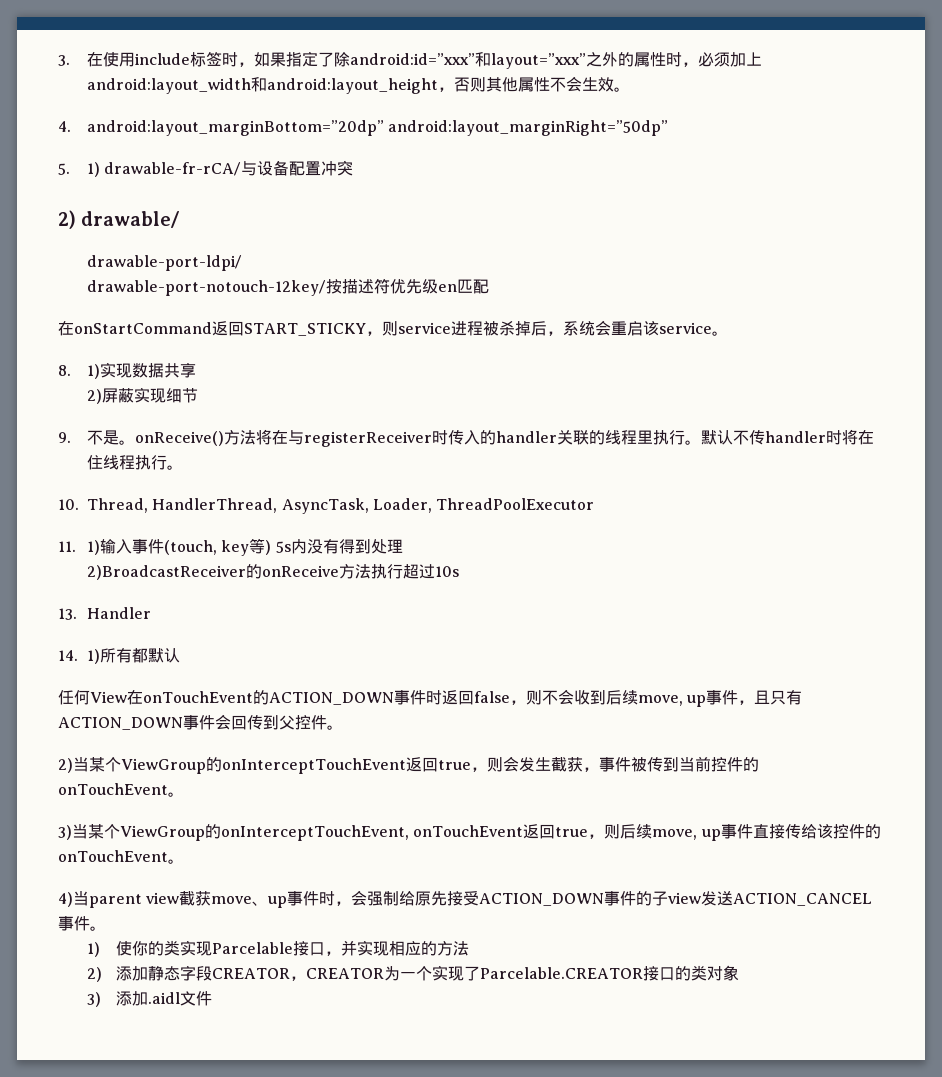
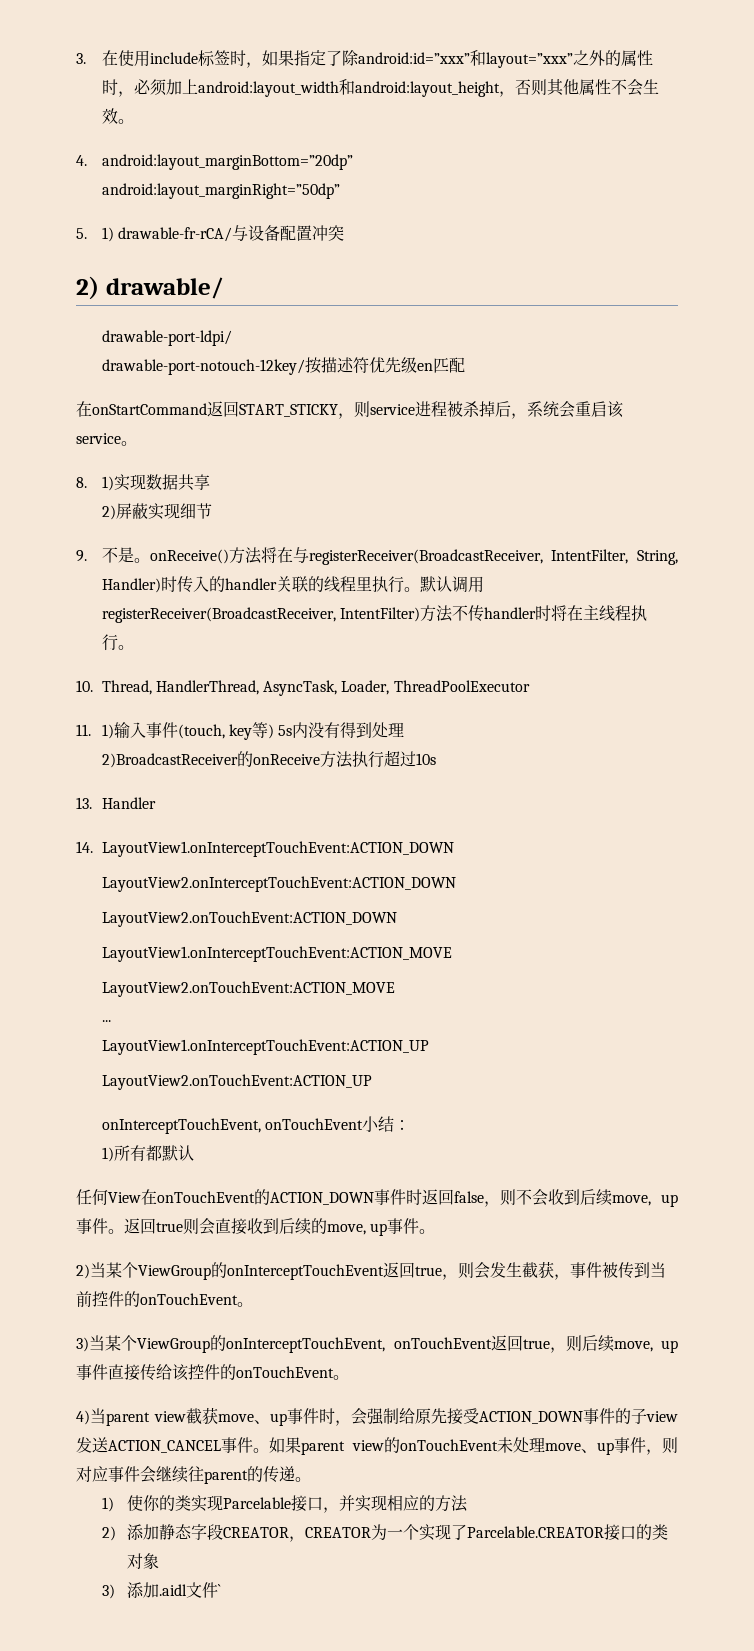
(385, 128) none -> (353, 162) //
[304,431,433,447] registerReceiver -> [308,549,678,565] [101,578,161,593] registerReceiver(BroadcastReceiver, IntentFilter, String, Handler)
(734, 437) none -> [451,576,484,593] [101,605,453,623] 调用registerReceiver(BroadcastReceiver, IntentFilter)方法
[87,455,104,470] 住 -> [582,605,599,620] 主
(78, 655) none -> [101,841,454,857] [101,876,456,892] [101,911,397,927] [101,946,452,962] [101,981,395,997] [101,1020,111,1022] [101,1039,429,1055] [101,1074,372,1090] [101,1116,410,1134] LayoutView1.onInterceptTouchEvent:ACTION_DOWN // LayoutView2.onInterceptTouchEvent:ACTION_DOWN // LayoutView2.onTouchEvent:ACTION_DOWN // LayoutView1.onInterceptTouchEvent:ACTION_MOVE // LayoutView2.onTouchEvent:ACTION_MOVE // ... // LayoutView1.onInterceptTouchEvent:ACTION_UP // LayoutView2.onTouchEvent:ACTION_UP // onInterceptTouchEvent, onTouchEvent小结： //
[738,690,803,705] [58,714,311,730] ，且只有ACTION_DOWN事件会回传到父控 -> [108,1218,404,1236] 。返回true则会直接收到后续的move, up事
(106, 928) none -> [269,1437,678,1455] [76,1466,311,1484] 如果parent view的onTouchEvent未处理move、up事件，则对应事件会继续往parent的传递。
(213, 998) none -> [218,1584,222,1596] `

